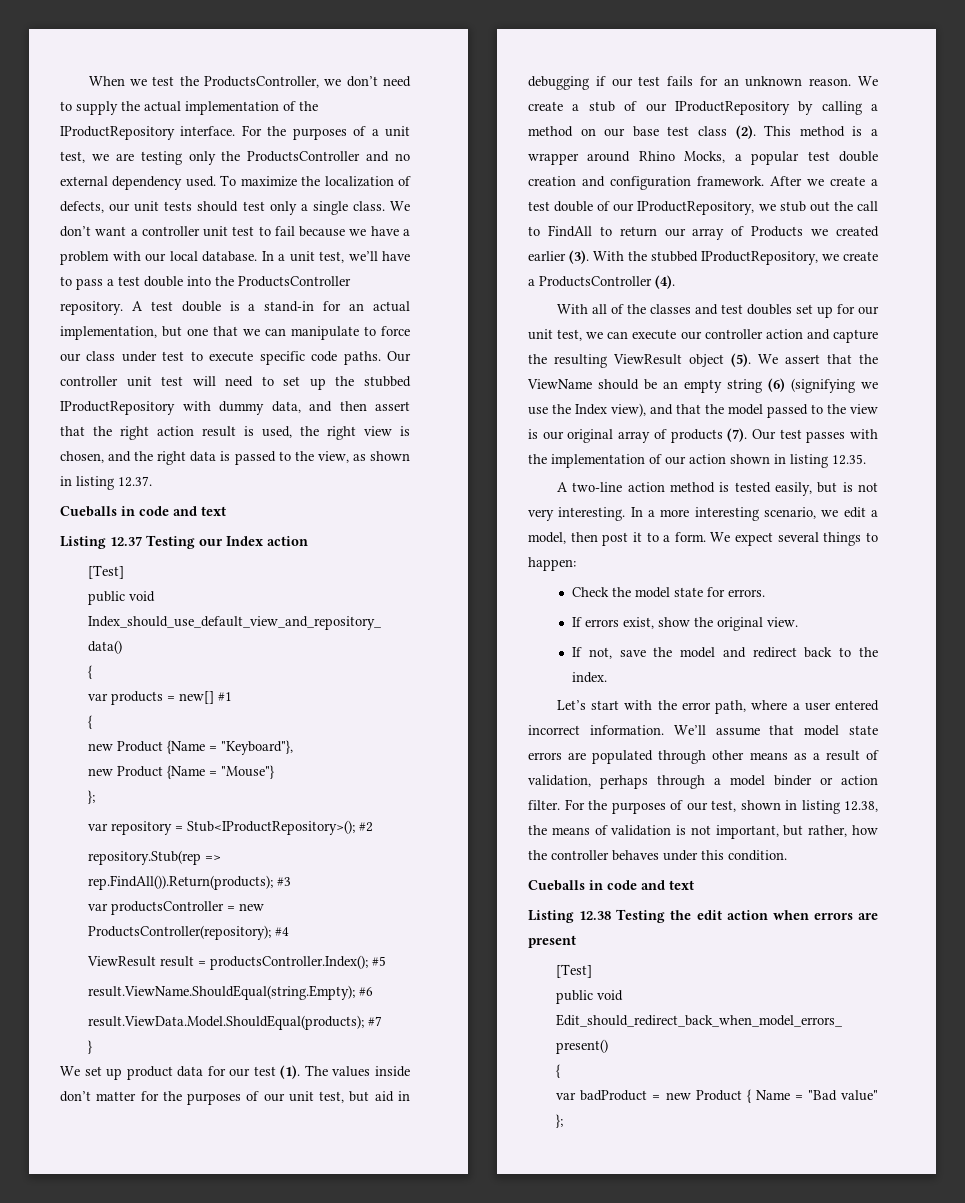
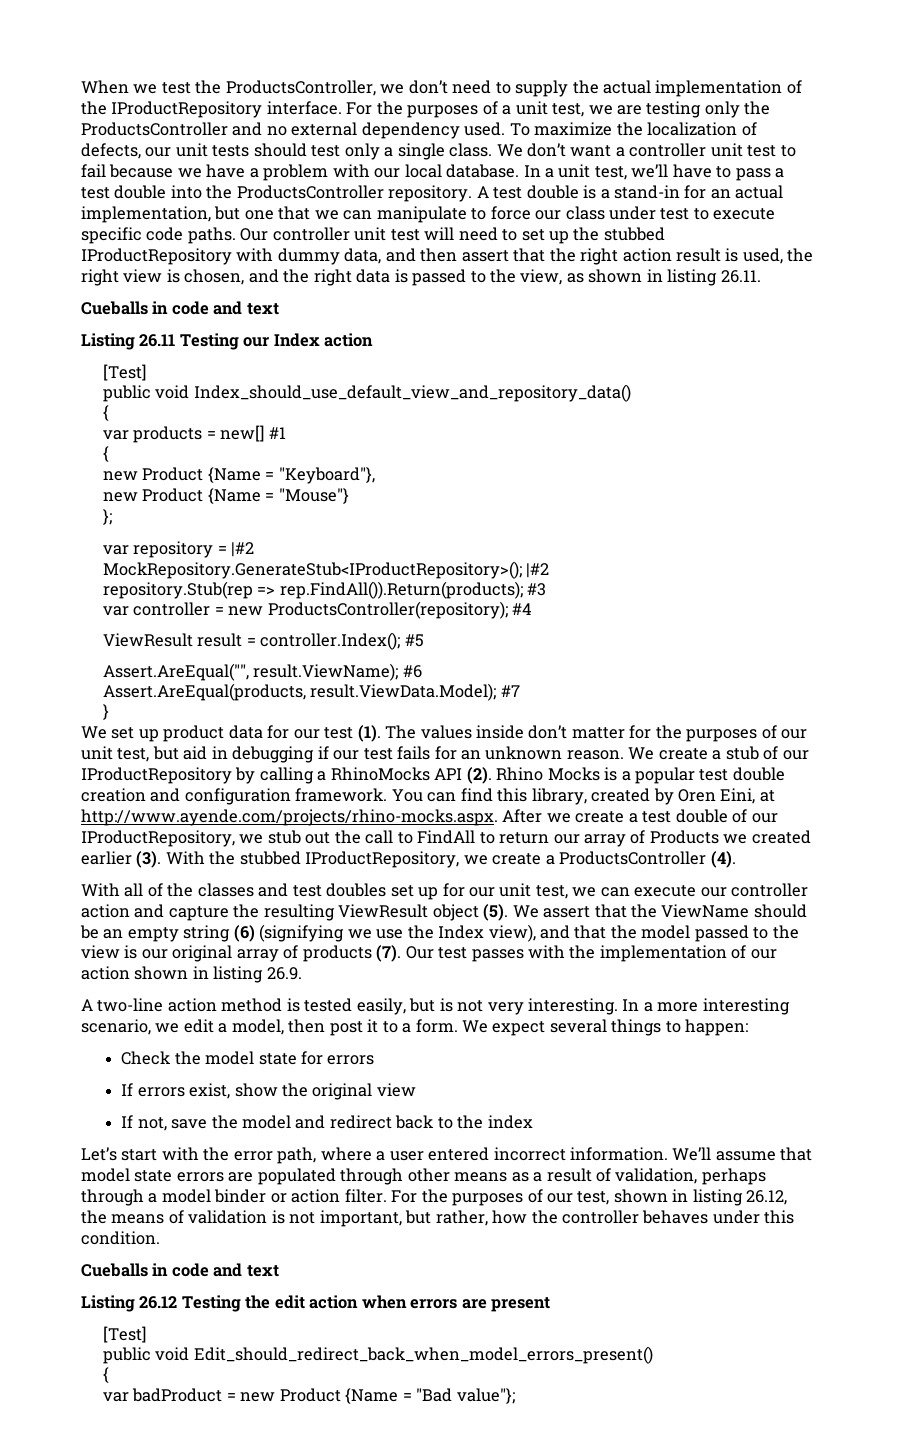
[118,476,152,487] [60,506,226,517] [60,536,142,549] 12.37. // Cueballs in code and text // Listing 12.37 -> [720,270,761,283] [81,301,279,315] [81,333,176,350] 26.11. // Cueballs in code and text // Listing 26.11
[187,820,374,835] Stub<IProductRepository>(); #2 -> [231,542,255,557] [102,561,550,579] |#2 // MockRepository.GenerateStub<IProductRepository>(); |#2
[111,901,225,915] productsController -> [133,602,211,616] controller
[210,955,369,970] productsController.Index(); -> [260,632,401,650] controller.Index();
[88,985,356,1000] result.ViewName.ShouldEqual(string.Empty); -> [102,663,399,681] Assert.AreEqual("", result.ViewName);
[88,1015,365,1030] result.ViewData.Model.ShouldEqual(products); -> [102,683,497,701] Assert.AreEqual(products, result.ViewData.Model);
[528,125,878,139] [528,151,726,165] method on our base test class (2). This method is a wrapper around Rhino Mocks, -> [330,767,618,784] RhinoMocks API (2). Rhino Mocks is
(764, 181) none -> [391,788,775,805] [81,809,498,826] You can find this library, created by Oren Eini, at http://www.ayende.com/projects/rhino-mocks.aspx.
[832,454,866,465] 12.35. -> [266,967,302,980] 26.9.
[728,589,766,597] errors. -> [327,1055,375,1065] errors
[767,617,799,627] view. -> [376,1083,416,1097] view
[572,672,608,683] index. -> [487,1115,533,1129] index
[844,801,878,812] 12.38, -> [746,1190,788,1205] 26.12,
[579,911,612,920] 12.38 -> [139,1296,178,1309] 26.12
[746,1089,878,1103] [556,1114,564,1128] { Name = "Bad value" }; -> [345,1388,515,1404] {Name = "Bad value"};

